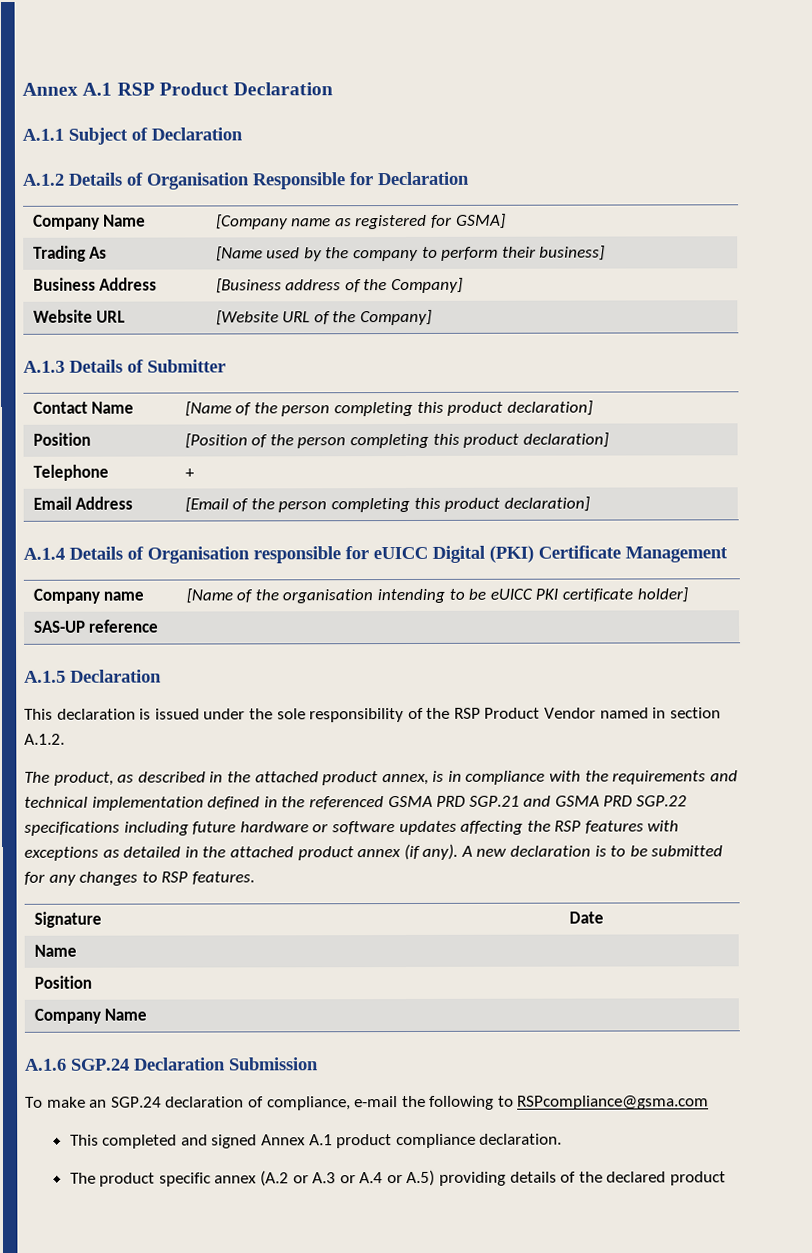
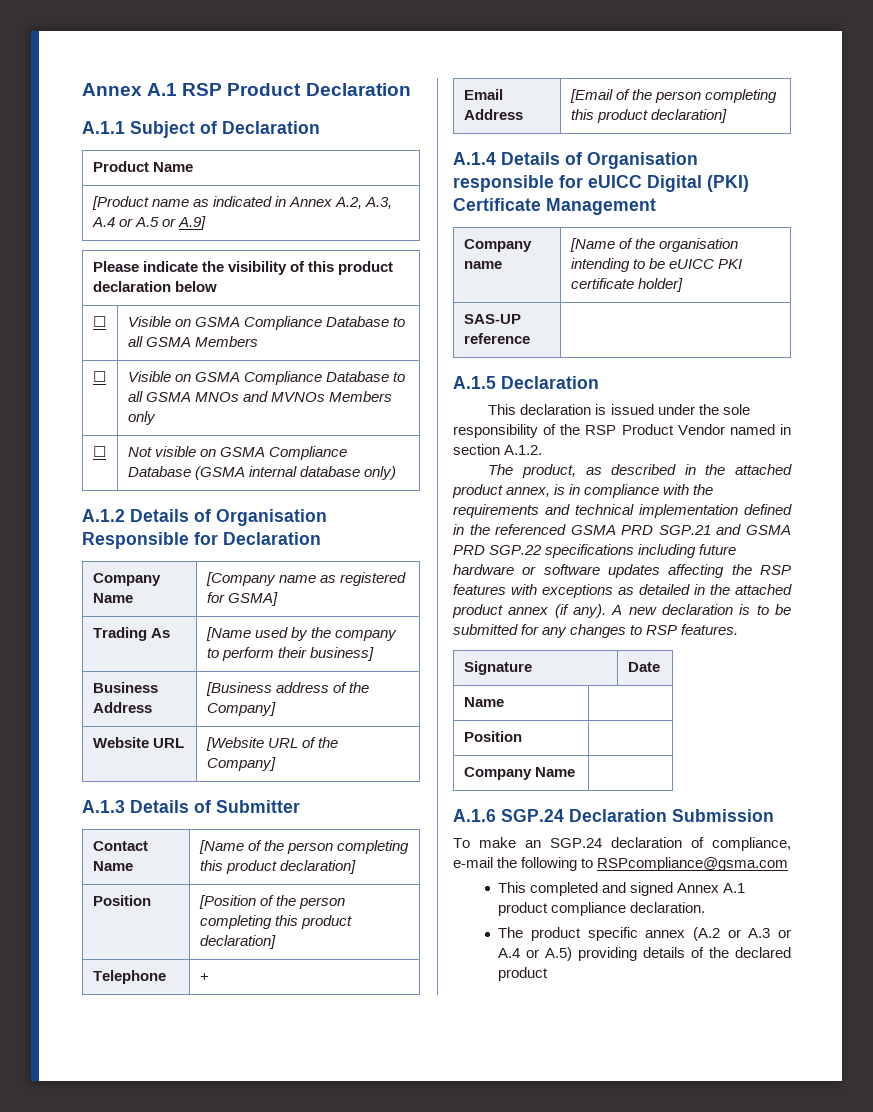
(243, 134) none -> [92,161,194,172] [91,196,393,210] [91,216,207,230] [92,261,394,275] [92,281,218,292] [92,316,106,327] [127,316,406,330] [127,336,259,347] [92,371,106,382] [127,371,406,385] [127,391,393,402] [127,411,156,425] [92,446,106,457] [127,446,348,460] [127,466,397,480] // Product Name // [Product name as indicated in Annex A.2, A.3, A.4 or A.5 or A.9] // Please indicate the visibility of this product declaration below // ☐ | Visible on GSMA Compliance Database to all GSMA Members // ☐ | Visible on GSMA Compliance Database to all GSMA MNOs and MVNOs Members only // ☐ | Not visible on GSMA Compliance Database (GSMA internal database only)

